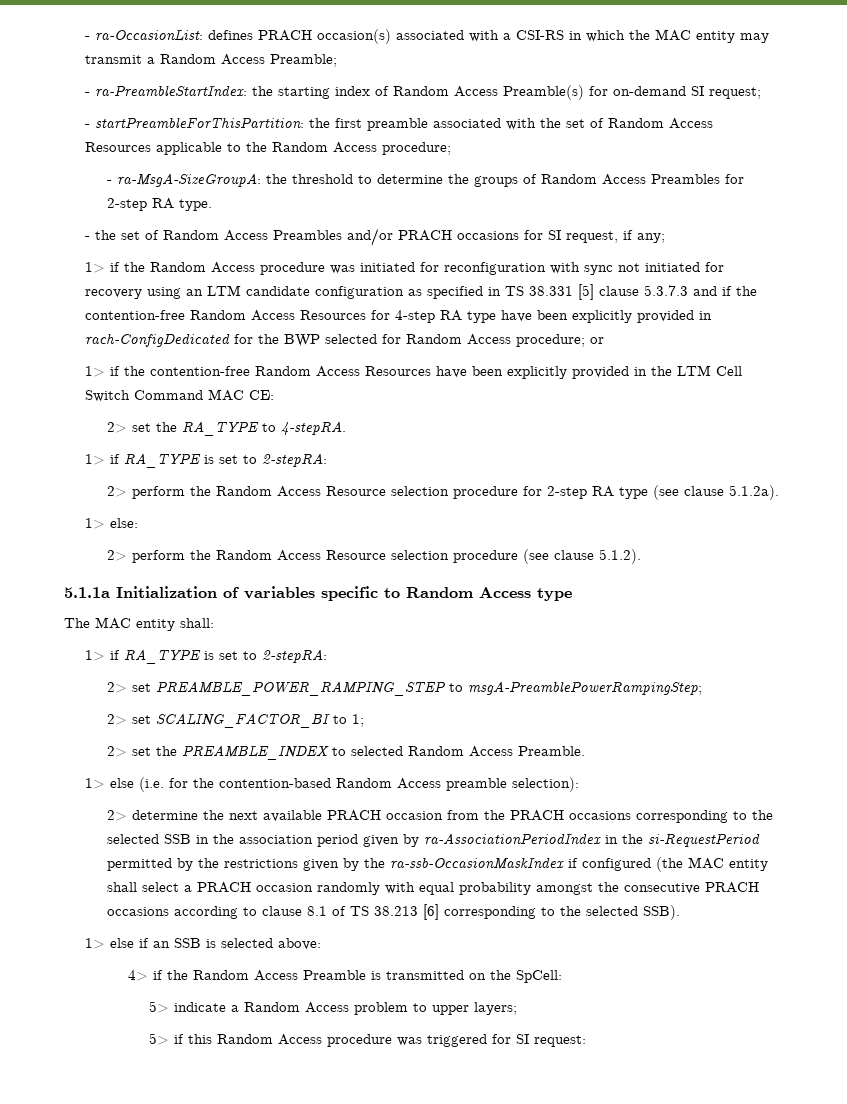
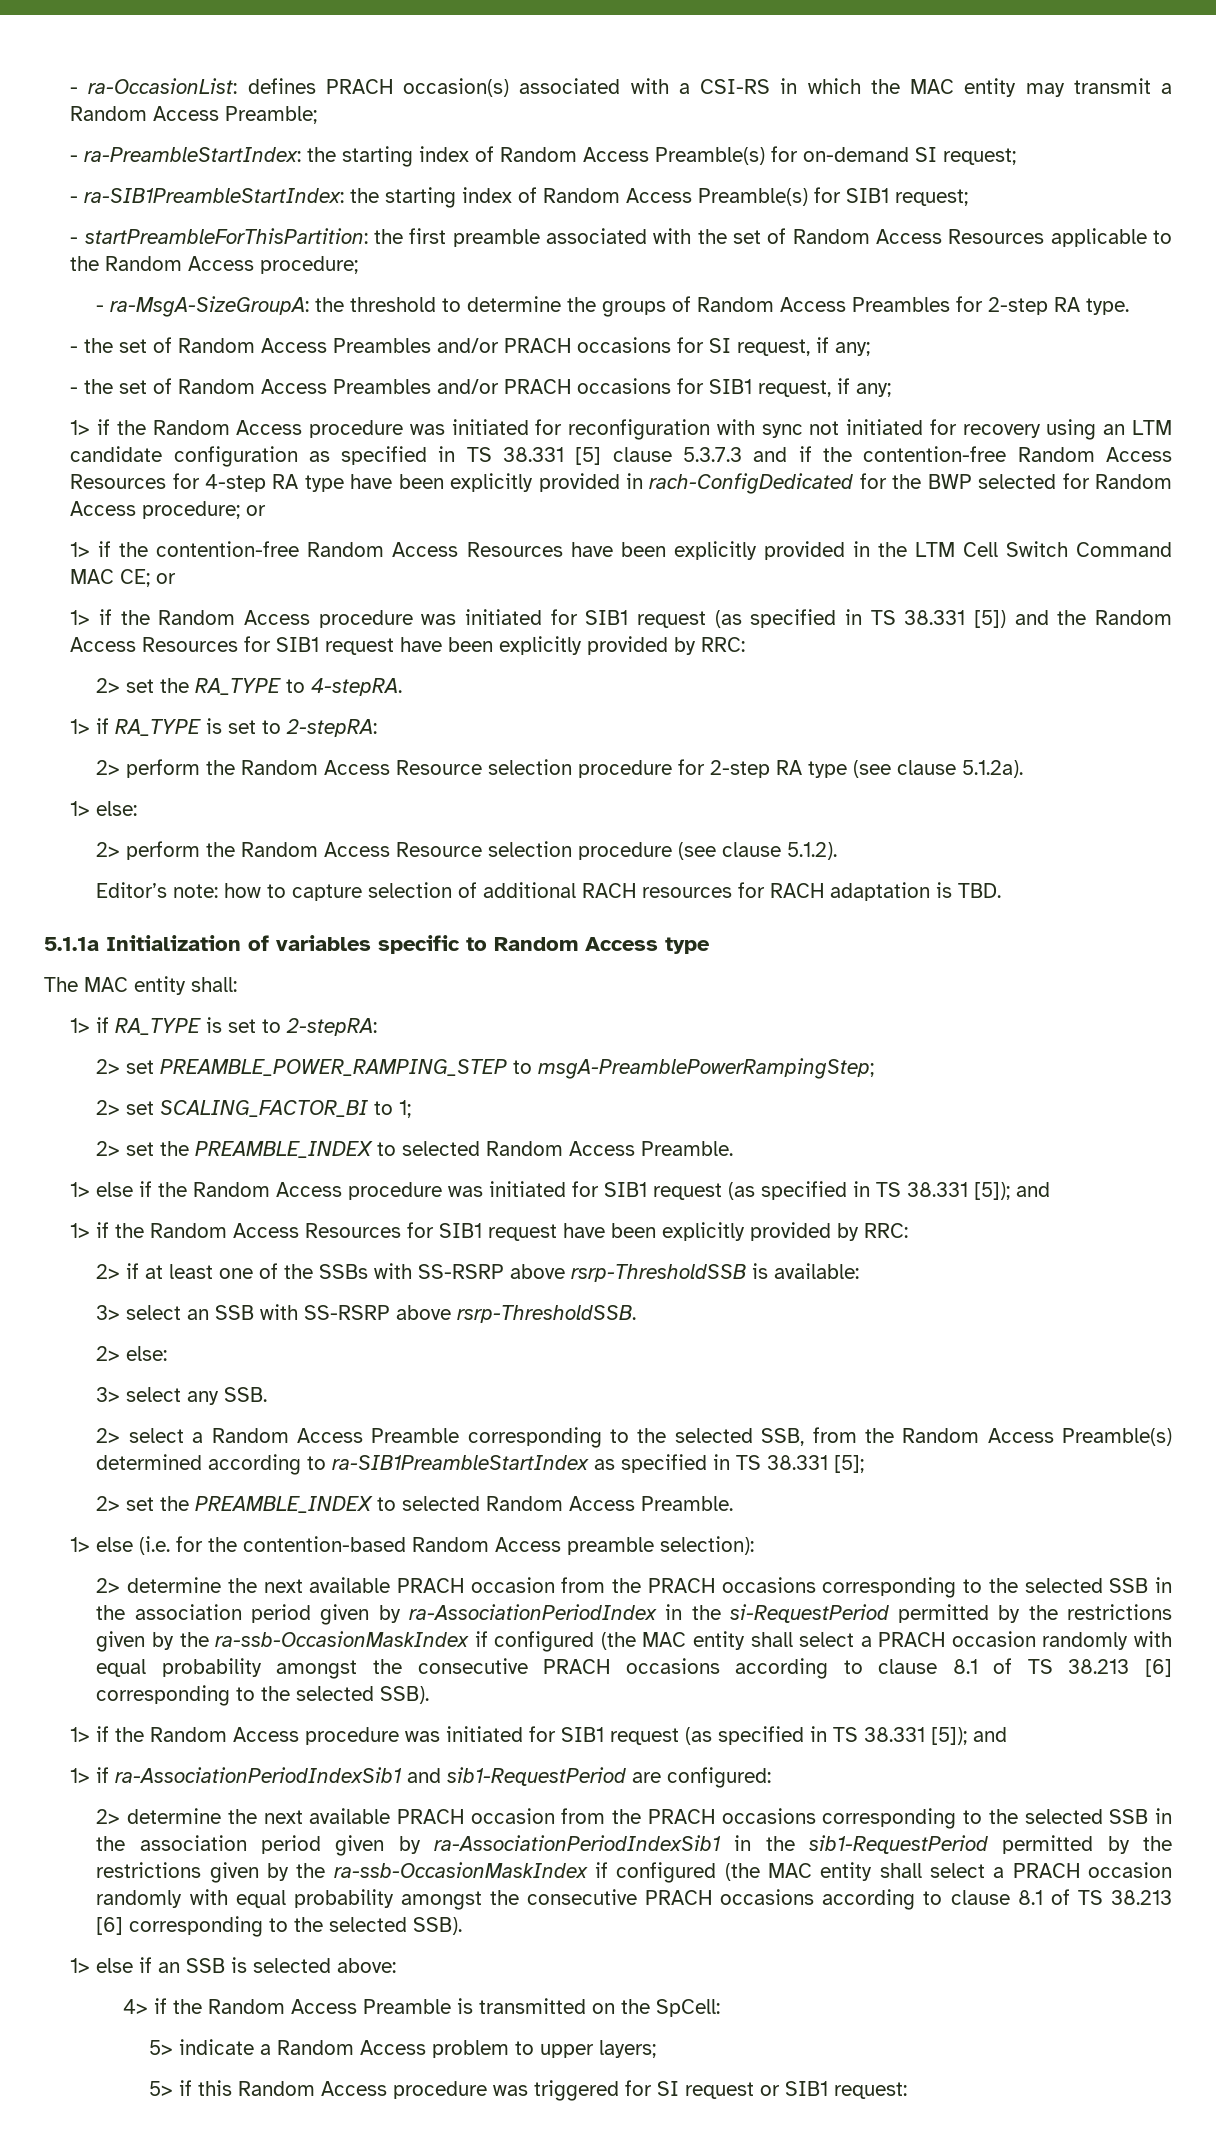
(762, 93) none -> [70,187,969,208] // - ra-SIB1PreambleStartIndex: the starting index of Random Access Preamble(s) for SIB1 request;
(666, 238) none -> [70,378,892,397] // - the set of Random Access Preambles and/or PRACH occasions for SIB1 request, if any;
[249,390,275,400] CE: -> [120,569,177,587] [70,609,1173,628] [70,636,746,655] CE; or // 1> if the Random Access procedure was initiated for SIB1 request (as specified in TS 38.331 [5]) and the Random Access Resources for SIB1 request have been explicitly provided by RRC:
(641, 556) none -> [96,882,1002,901] // Editor’s note: how to capture selection of additional RACH resources for RACH adaptation is TBD.
(585, 751) none -> [70,1181,1051,1200] [70,1222,909,1241] [96,1263,860,1282] [96,1304,637,1323] [96,1346,168,1361] [96,1387,268,1405] [96,1427,1172,1448] [96,1454,865,1475] [96,1496,734,1513] // 1> else if the Random Access procedure was initiated for SIB1 request (as specified in TS 38.331 [5]); and // 1> if the Random Access Resources for SIB1 request have been explicitly provided by RRC: // 2> if at least one of the SSBs with SS-RSRP above rsrp-ThresholdSSB is available: // 3> select an SSB with SS-RSRP above rsrp-ThresholdSSB. // 2> else: // 3> select any SSB. // 2> select a Random Access Preamble corresponding to the selected SSB, from the Random Access Preamble(s) determined according to ra-SIB1PreambleStartIndex as specified in TS 38.331 [5]; // 2> set the PREAMBLE_INDEX to selected Random Access Preamble.
(680, 912) none -> [70,1726,1008,1745] [70,1767,772,1788] [96,1808,1172,1829] [96,1835,1172,1856] [96,1862,1173,1883] [96,1889,1172,1910] [96,1916,463,1937] // 1> if the Random Access procedure was initiated for SIB1 request (as specified in TS 38.331 [5]); and // 1> if ra-AssociationPeriodIndexSib1 and sib1-RequestPeriod are configured: // 2> determine the next available PRACH occasion from the PRACH occasions corresponding to the selected SSB in the association period given by ra-AssociationPeriodIndexSib1 in the sib1-RequestPeriod permitted by the restrictions given by the ra-ssb-OccasionMaskIndex if configured (the MAC entity shall select a PRACH occasion randomly with equal probability amongst the consecutive PRACH occasions according to clause 8.1 of TS 38.213 [6] corresponding to the selected SSB).
(530, 1039) none -> [684,2081,828,2099] request or SIB1

